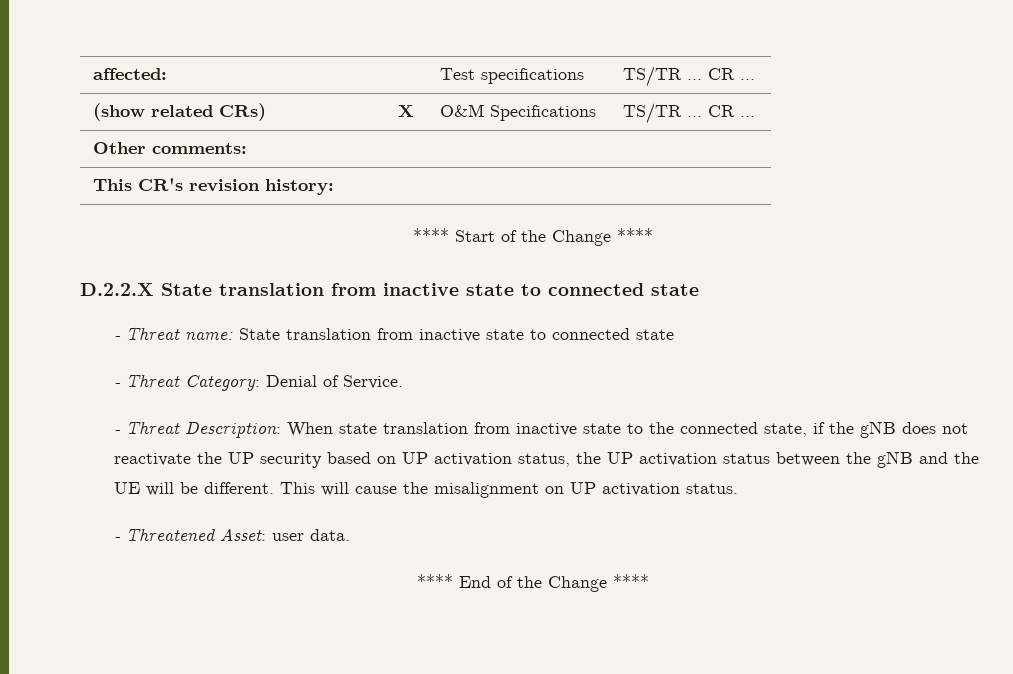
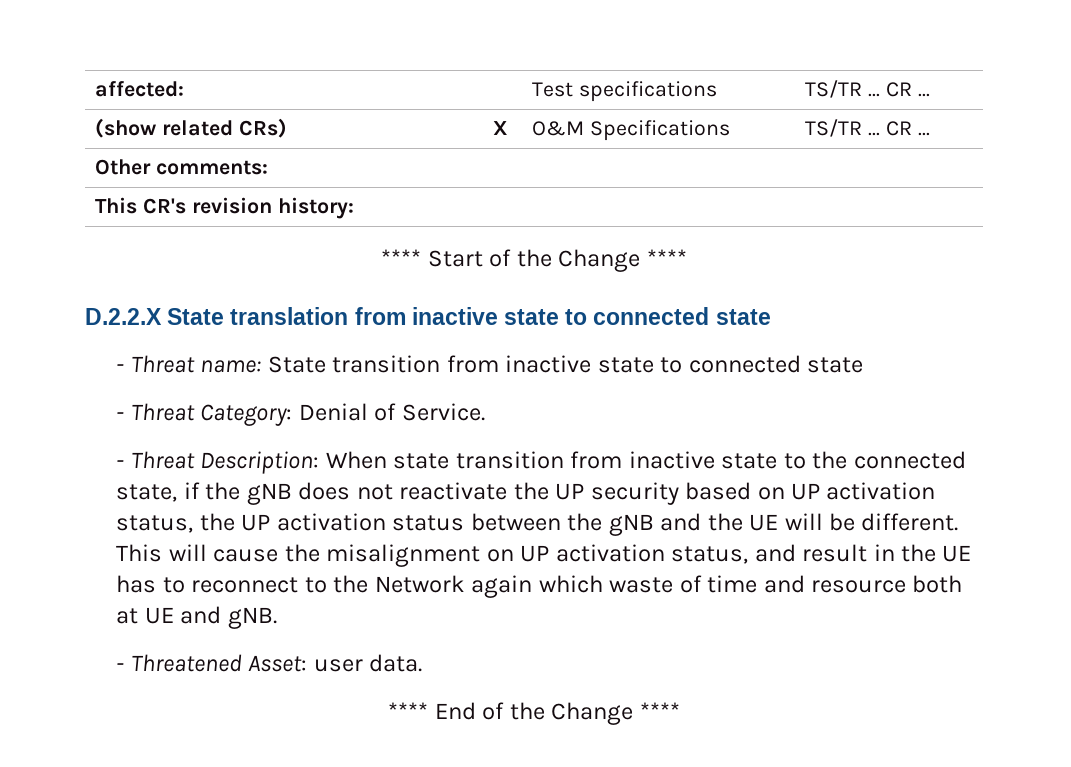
[285,328,371,340] translation -> [332,355,441,373] transition
[382,422,468,434] translation -> [455,451,564,469] transition
[685,483,738,494] status. -> [671,544,972,564] [116,575,963,598] [116,606,277,629] status, and result in the UE has to reconnect to the Network again which waste of time and resource both at UE and gNB.

